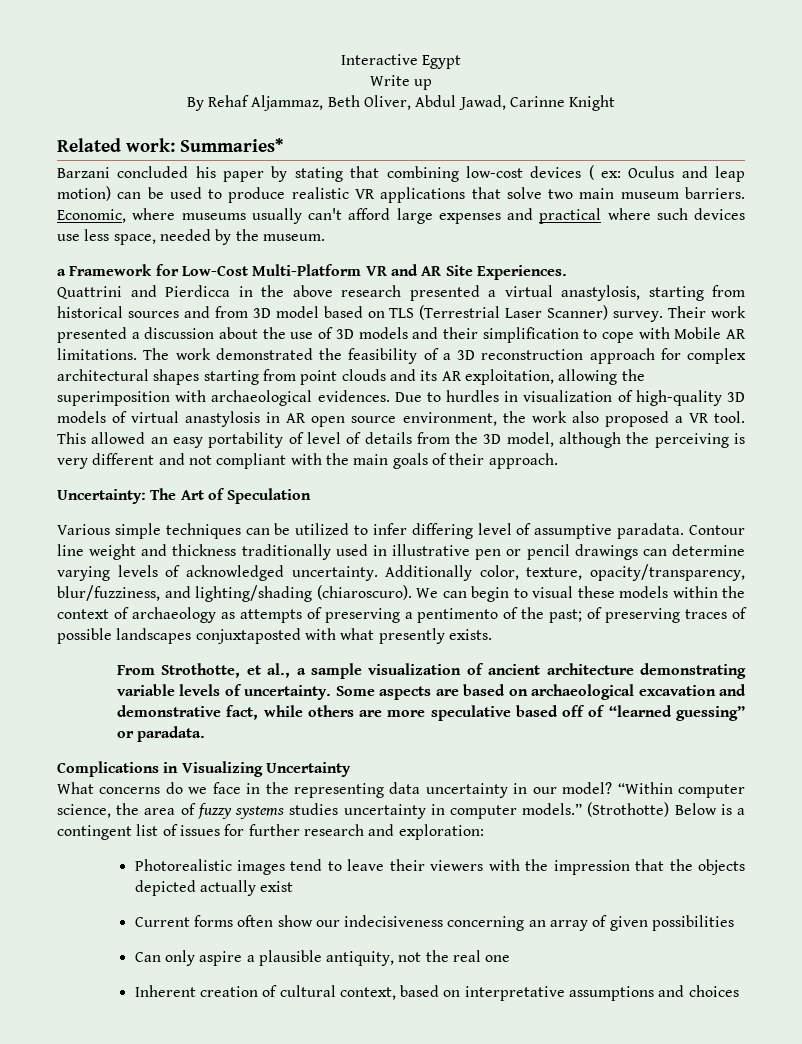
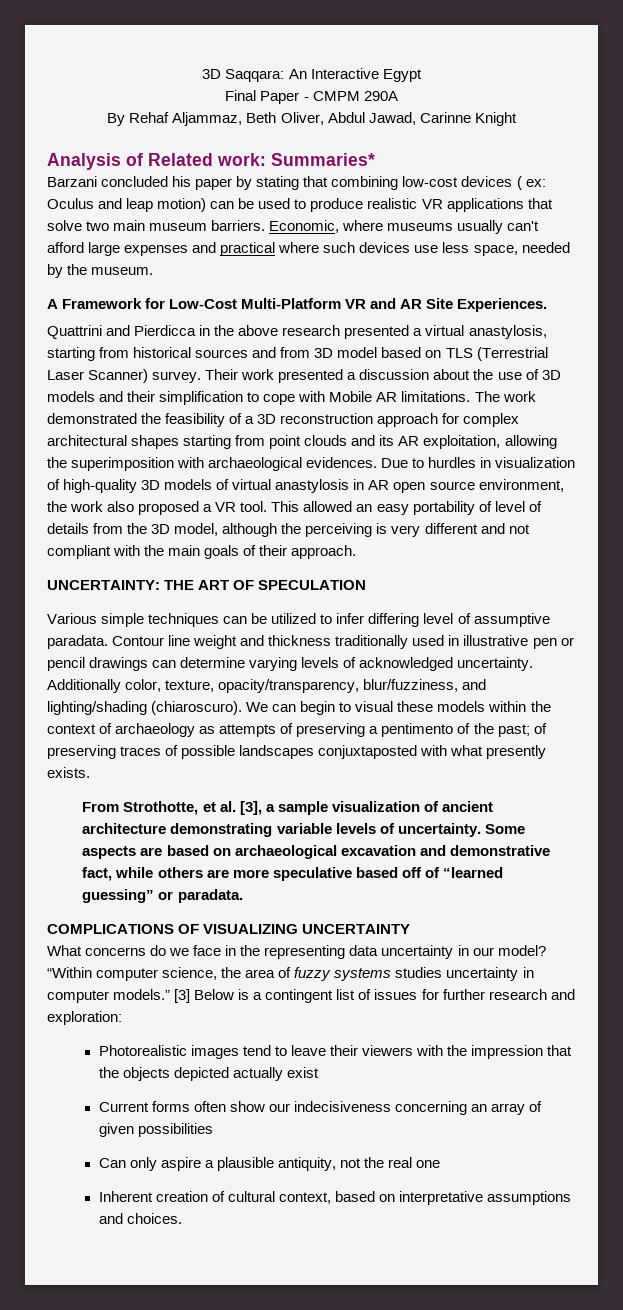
(340, 59) none -> [202,69,307,82] 3D Saqqara: An
[369,75,433,90] Write up -> [225,90,398,104] Final Paper - CMPM 290A
(616, 103) none -> [47,153,143,170] Analysis of
[57,269,66,276] a -> [47,299,58,309] A
[57,488,312,504] Uncertainty: The Art of Speculation -> [47,580,367,590] UNCERTAINTY: THE ART OF SPECULATION
[267,663,291,678] al., -> [219,801,262,815] al. [3],
[57,761,351,777] Complications in Visualizing Uncertainty -> [47,924,411,934] COMPLICATIONS OF VISUALIZING UNCERTAINTY
[587,802,670,817] (Strothotte) -> [174,989,191,1003] [3]
[688,985,739,997] choices -> [126,1213,182,1224] choices.

